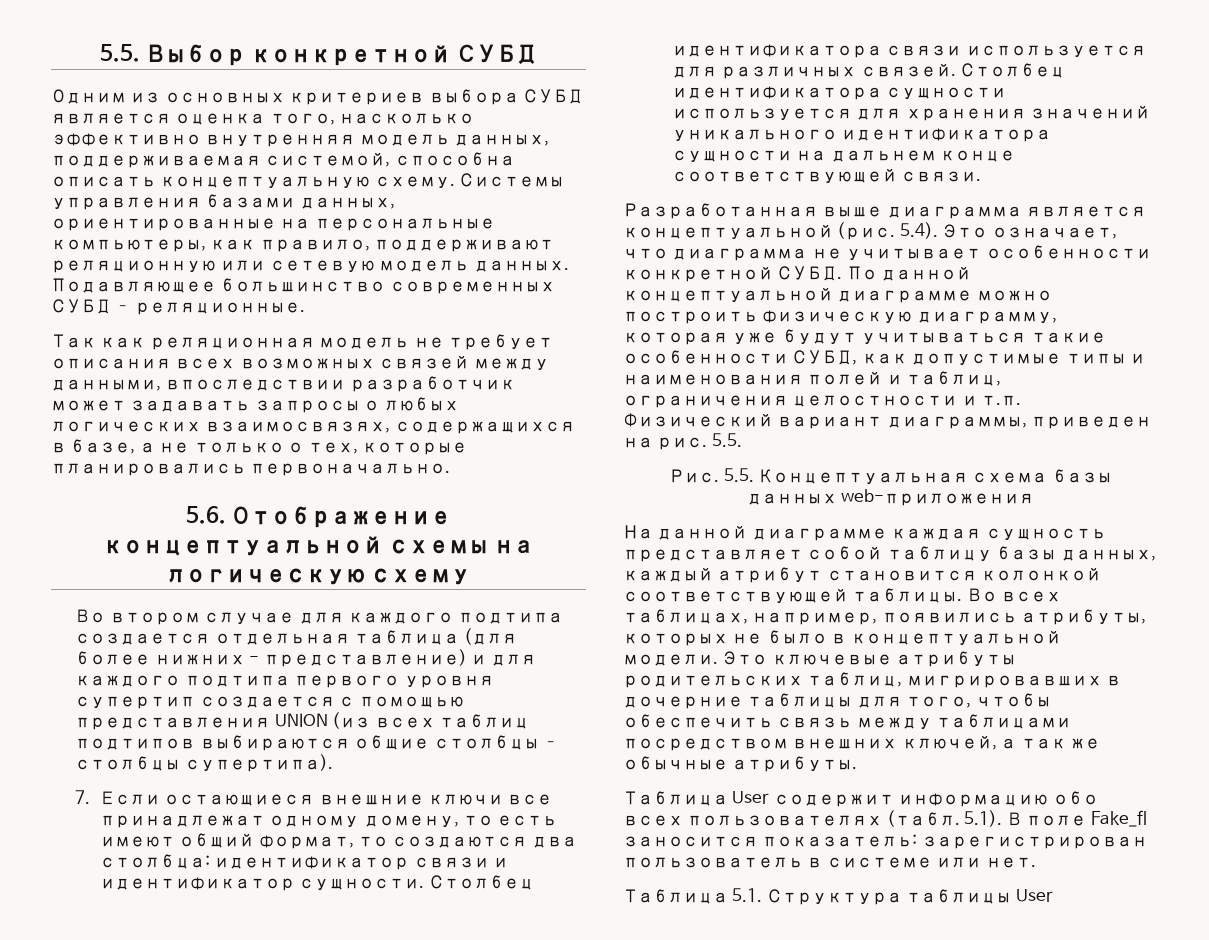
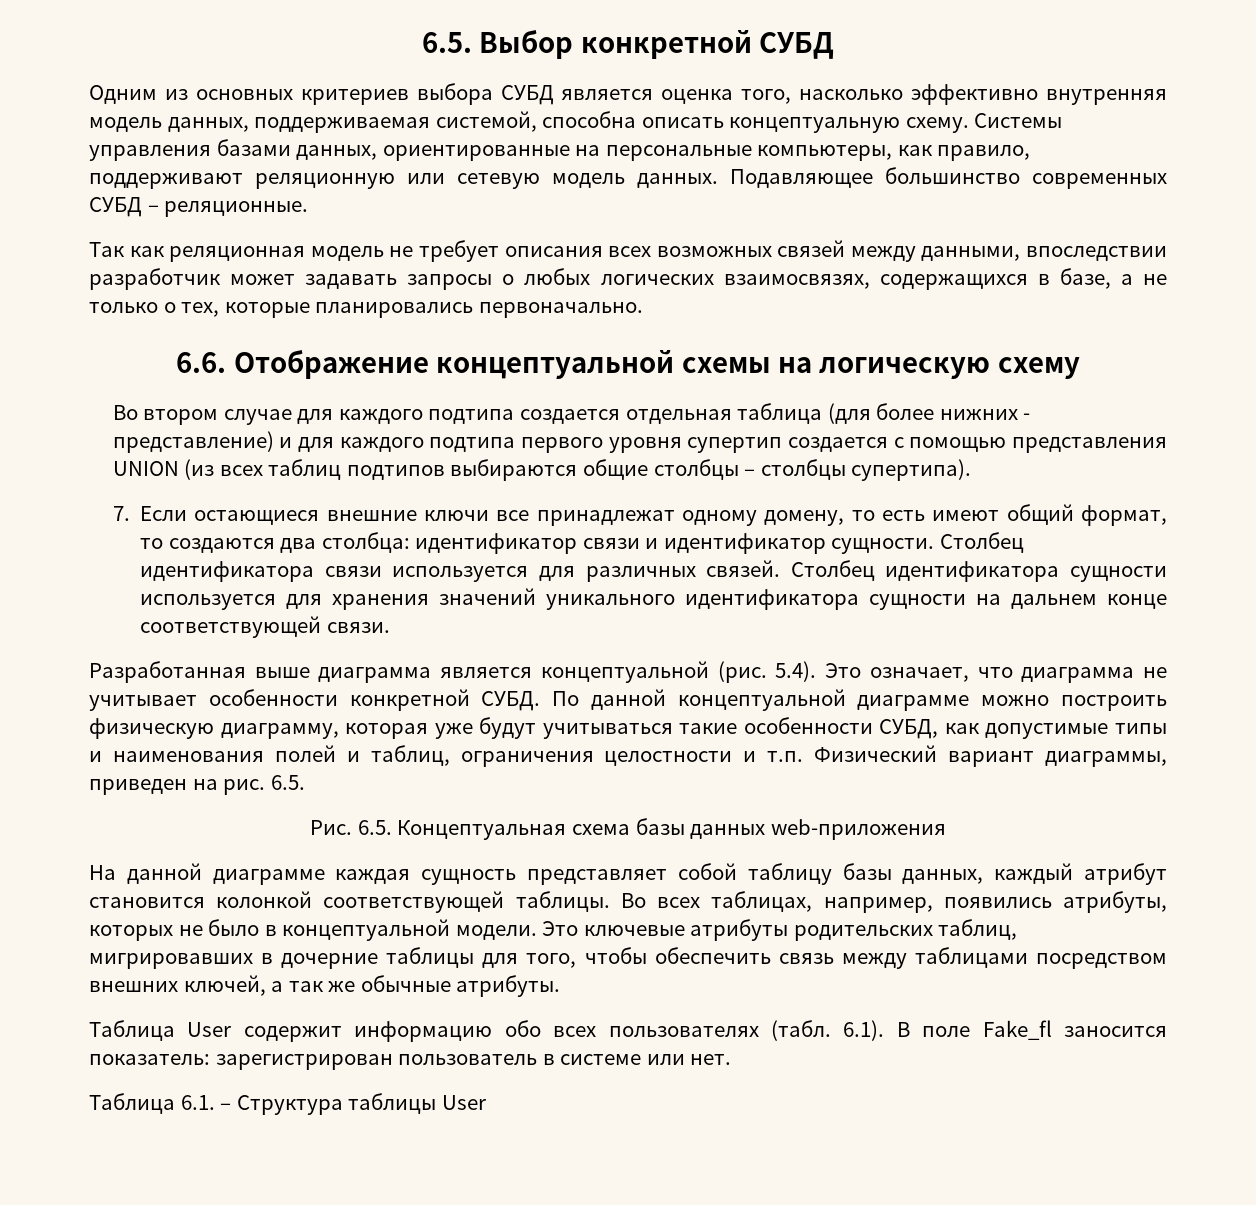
[99,44,140,62] 5.5. -> [421,32,472,53] 6.5.
[185,506,226,524] 5.6. -> [176,352,227,373] 6.6.
[711,433,742,447] 5.5. -> [270,775,305,790] 6.5.
[723,468,754,482] 5.5. -> [357,820,392,835] 6.5.
[964,810,1003,827] 5.1). -> [843,1020,885,1041] 6.1).
[732,888,763,902] 5.1. -> [180,1095,232,1110] 6.1. –

